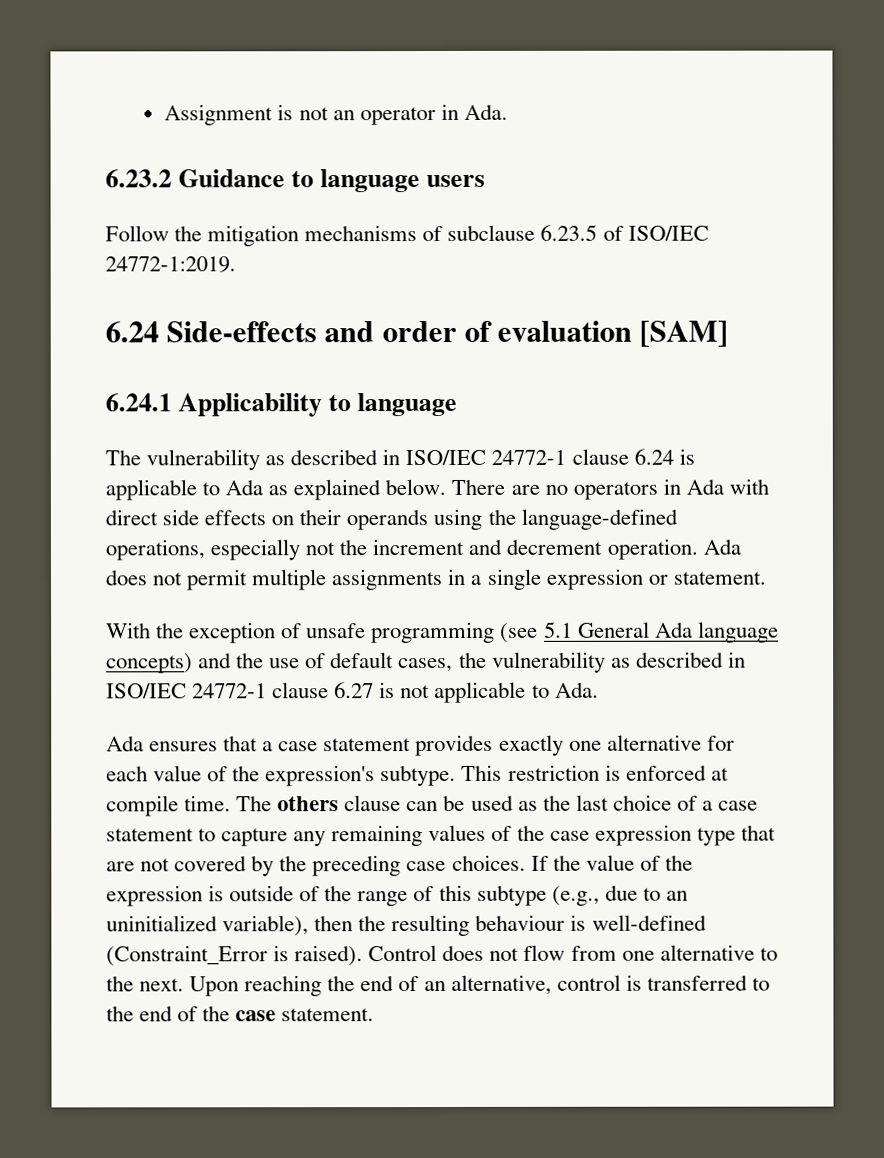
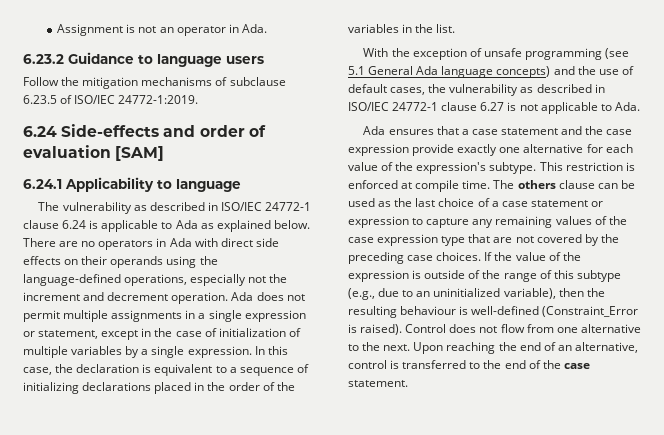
[672,571,767,585] statement. -> [38,328,301,340] [23,346,288,358] [23,364,309,376] [23,382,295,394] [348,24,456,33] statement, except in the case of initialization of multiple variables by a single expression. In this case, the declaration is equivalent to a sequence of initializing declarations placed in the order of the variables in the list.
[415,734,494,757] provides -> [561,126,633,135] [348,144,455,156] and the case expression provide
(194, 835) none -> [590,201,603,207] [348,216,409,228] or expression

